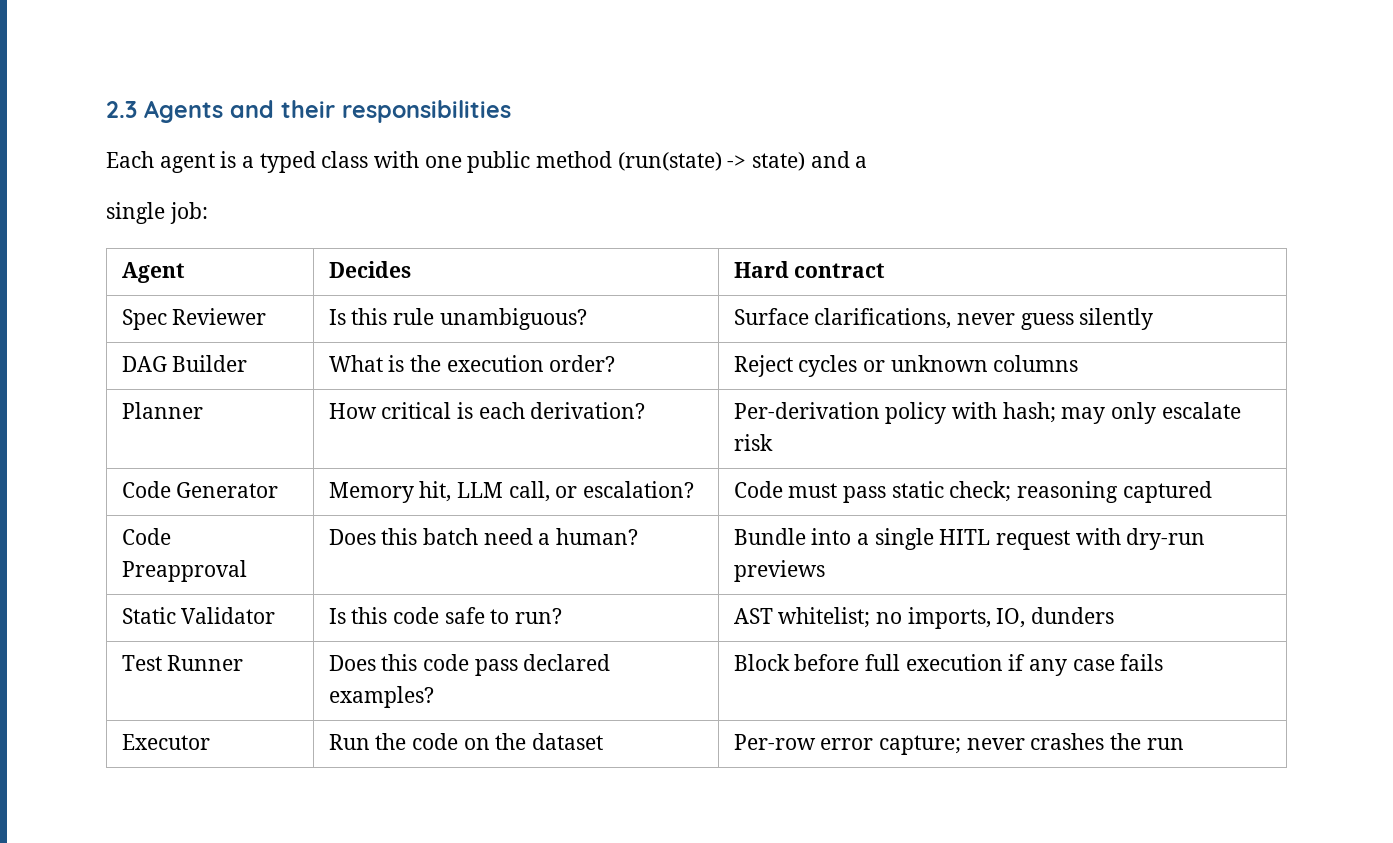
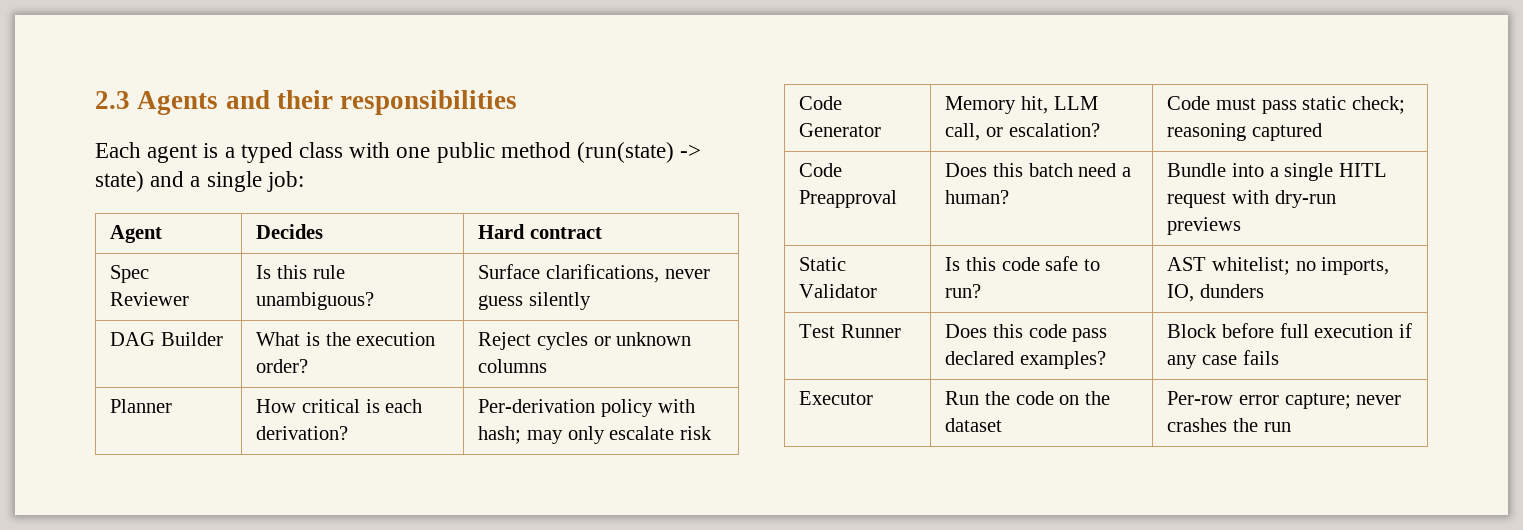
(868, 162) // -> (201, 181) none

